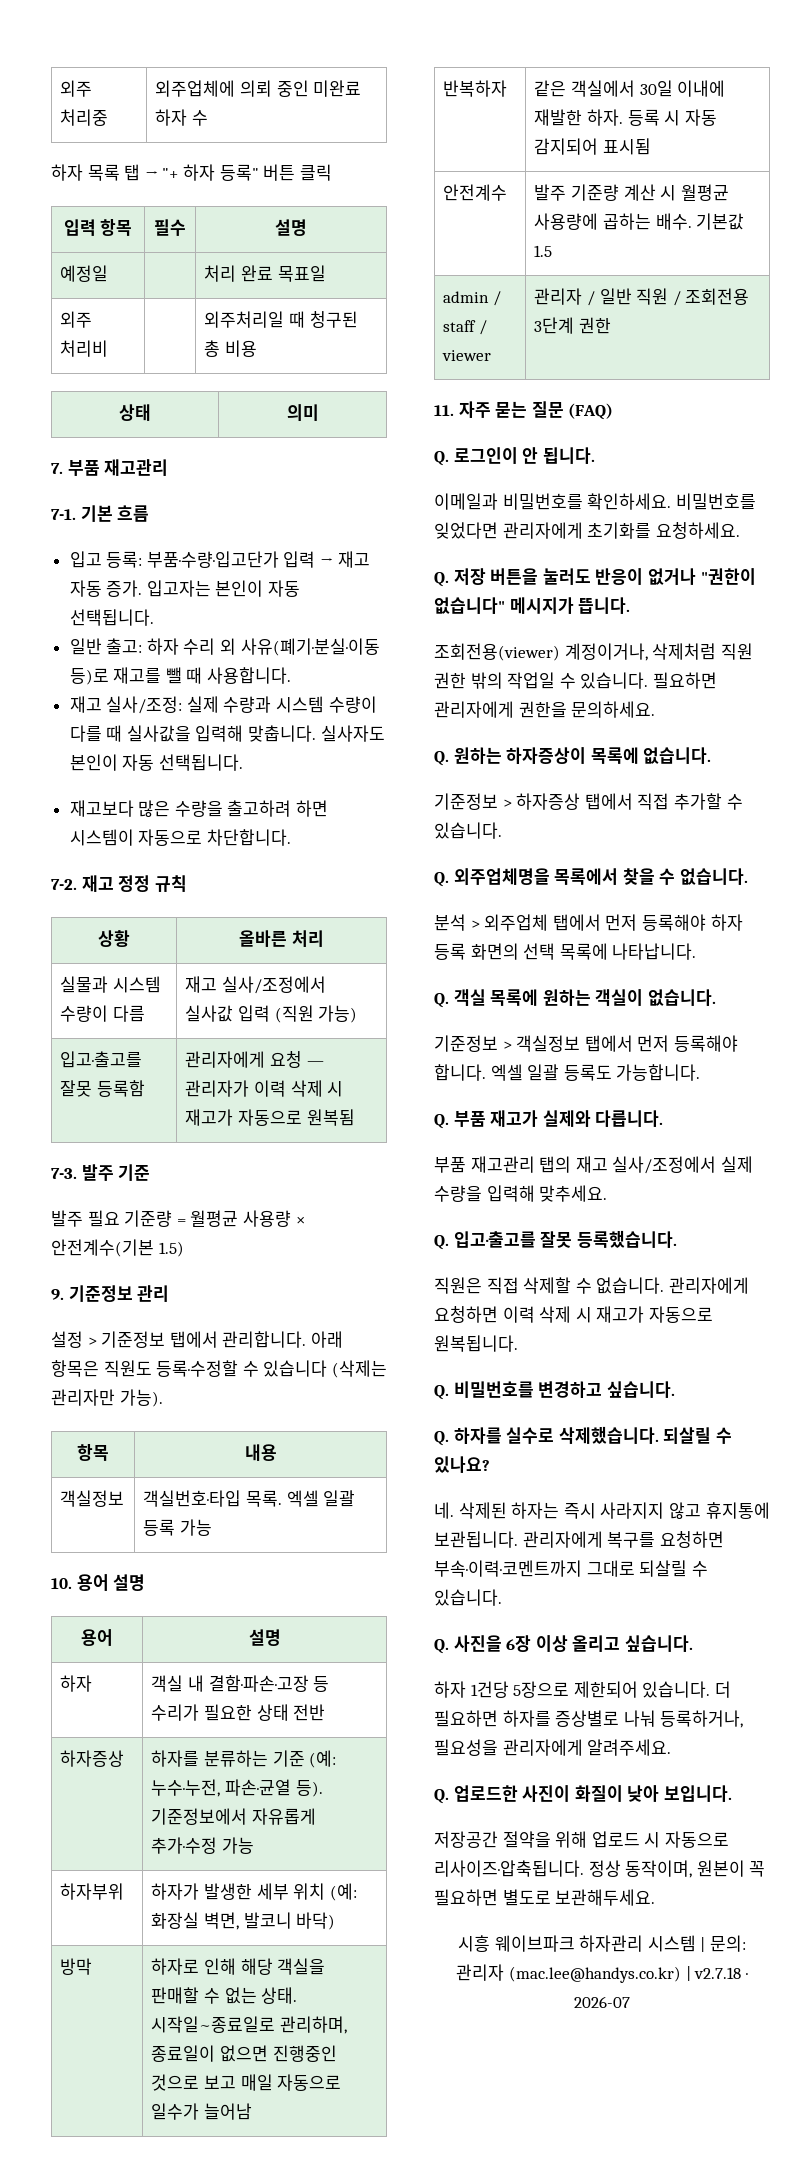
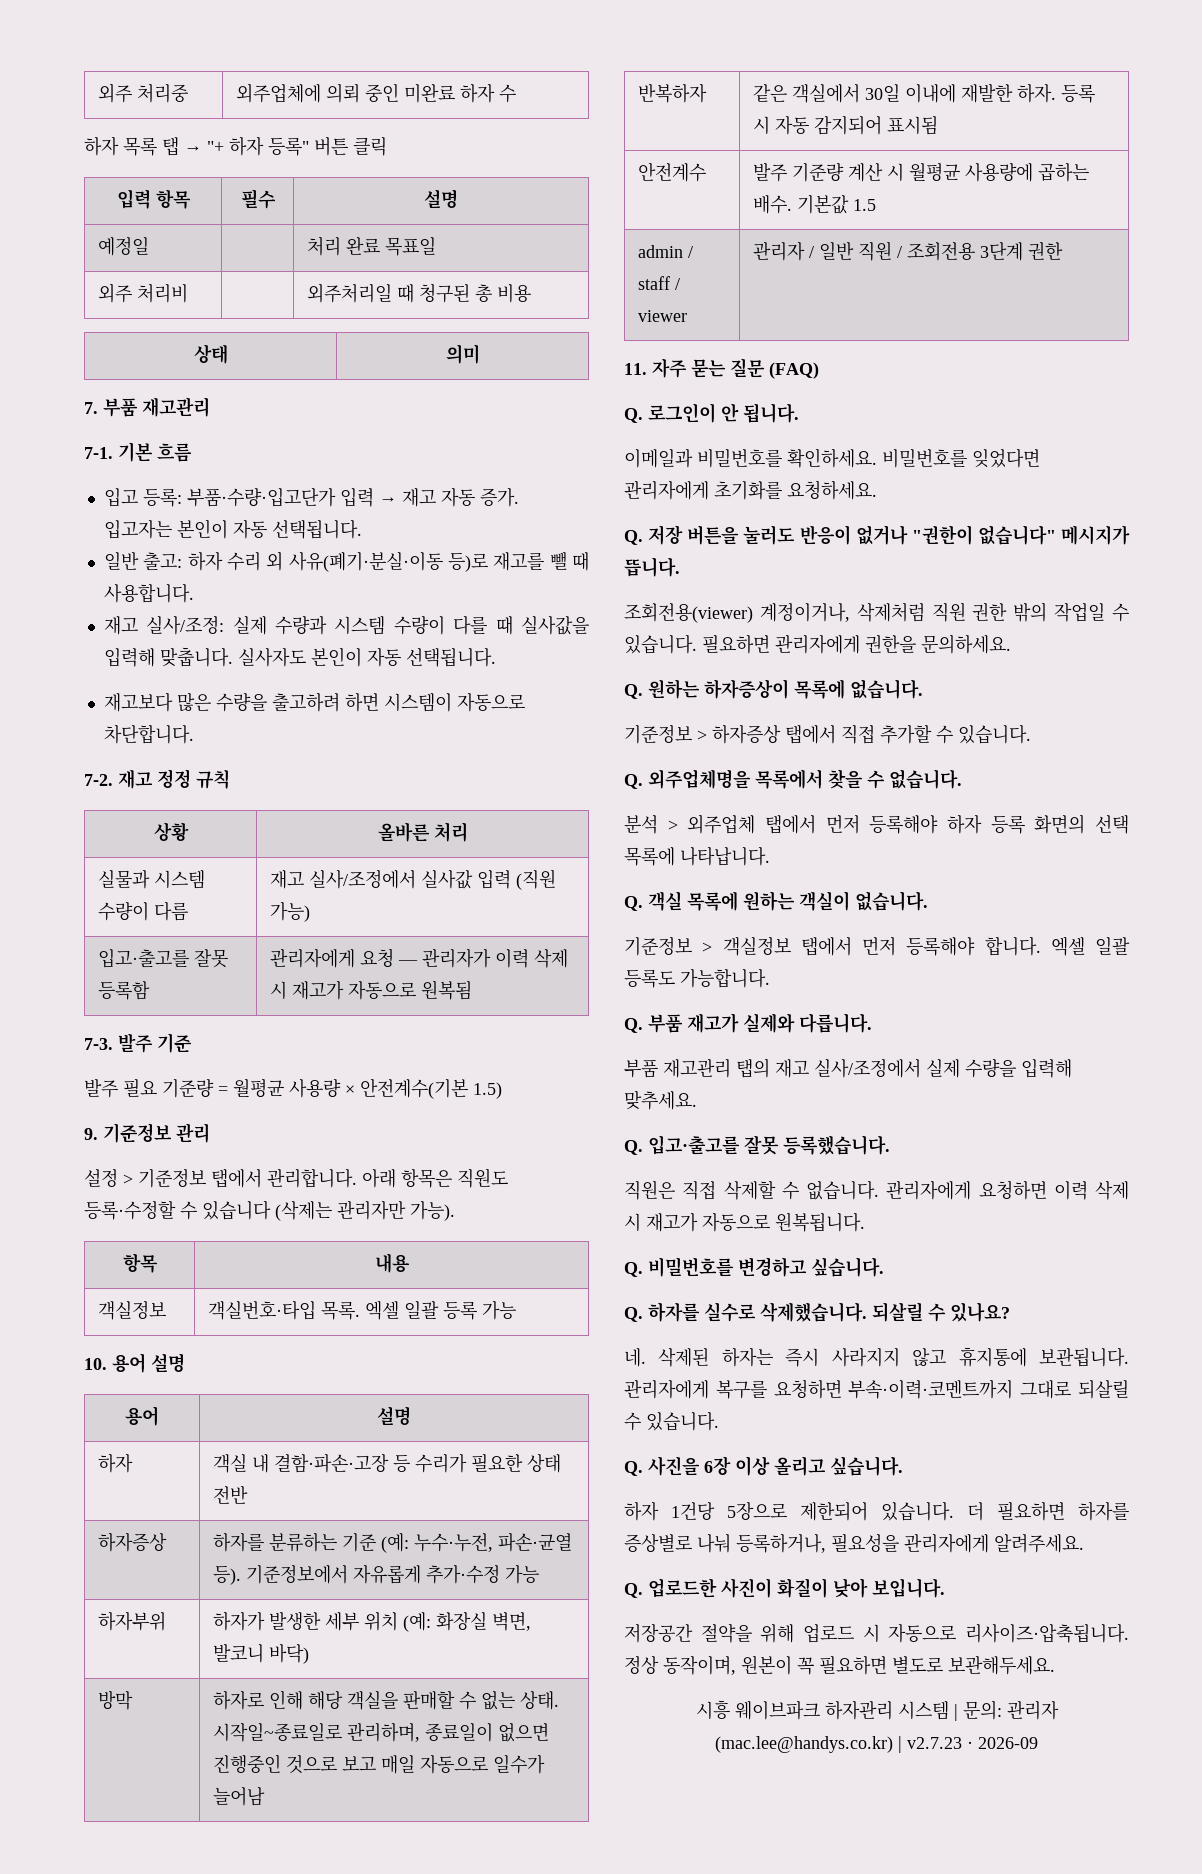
[694,1967,748,1979] [574,1996,630,2008] v2.7.18 · 2026-07 -> [907,1737,1038,1749] v2.7.23 · 2026-09

